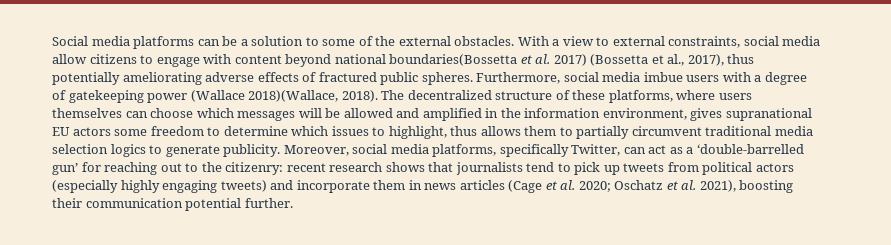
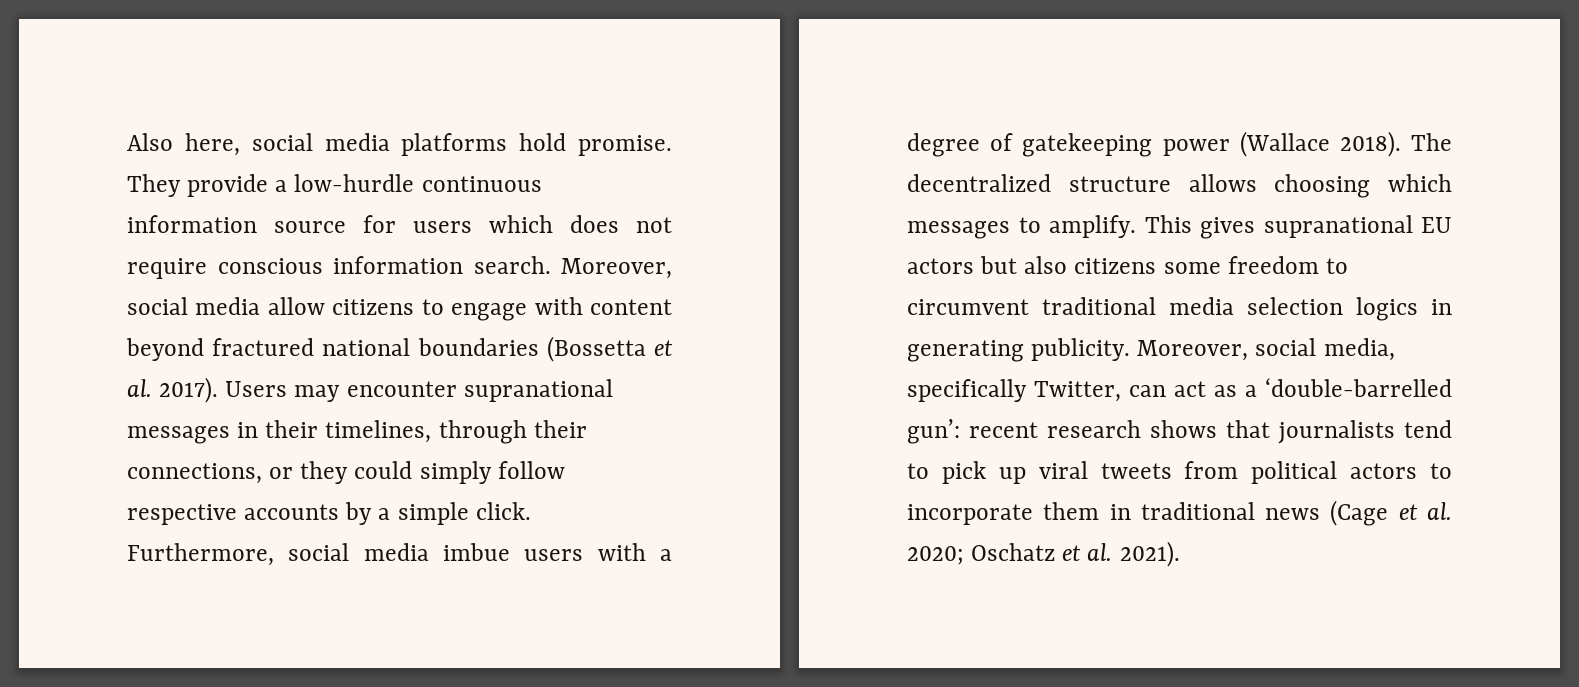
[52,36,741,49] Social media platforms can be a solution to some of the external obstacles. With a view to external constraints, -> [127,133,672,156] [127,174,542,197] [127,215,672,233] [127,256,672,279] Also here, social media platforms hold promise. They provide a low-hurdle continuous information source for users which does not require conscious information search. Moreover,
[334,54,755,66] [52,72,473,85] national boundaries(Bossetta et al. 2017) (Bossetta et al., 2017), thus potentially ameliorating adverse effects of fractured public spheres. -> [212,336,673,362] [127,377,613,403] [127,420,587,444] [127,461,565,484] [127,502,531,525] fractured national boundaries (Bossetta et al. 2017). Users may encounter supranational messages in their timelines, through their connections, or they could simply follow respective accounts by a simple click.
[248,90,339,102] 2018)(Wallace, -> (1330, 144) none
[555,90,752,103] [52,108,812,121] [52,126,630,139] of these platforms, where users themselves can choose which messages will be allowed and amplified in the information environment, gives supranational EU actors some freedom to determine which issues to highlight, thus allows them to partially -> [1188,174,1452,198] [907,215,1452,239] [907,256,1348,274] allows choosing which messages to amplify. This gives supranational EU actors but also citizens some freedom to
[149,145,220,157] to generate -> [1431,299,1452,315] [907,340,1024,362] in generating
[390,144,497,157] media platforms, -> [1323,338,1395,361] media,
[52,162,284,175] gun’ for reaching out to the citizenry: -> [907,419,960,444] gun’:
(620, 170) none -> [1038,461,1088,479] viral
[52,180,294,193] (especially highly engaging tweets) and -> [1430,463,1452,479] to
[424,180,505,190] news articles -> [1140,502,1321,520] traditional news
[699,180,794,193] [52,198,293,211] 2021), boosting their communication potential further. -> [1119,541,1180,567] 2021).

